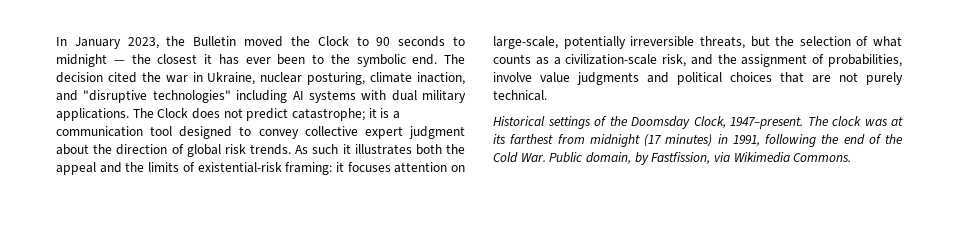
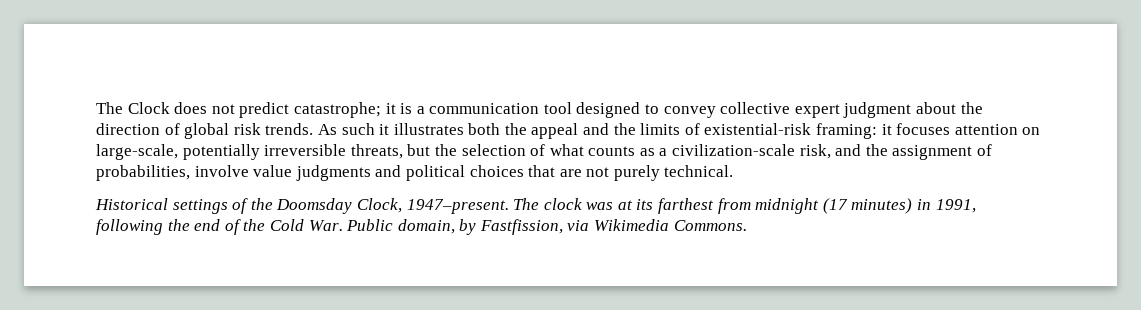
[56,36,465,49] [56,54,465,67] [56,72,465,85] [56,90,466,103] [56,108,129,121] In January 2023, the Bulletin moved the Clock to 90 seconds to midnight — the closest it has ever been to the symbolic end. The decision cited the war in Ukraine, nuclear posturing, climate inaction, and "disruptive technologies" including AI systems with dual military applications. -> (96, 108) none

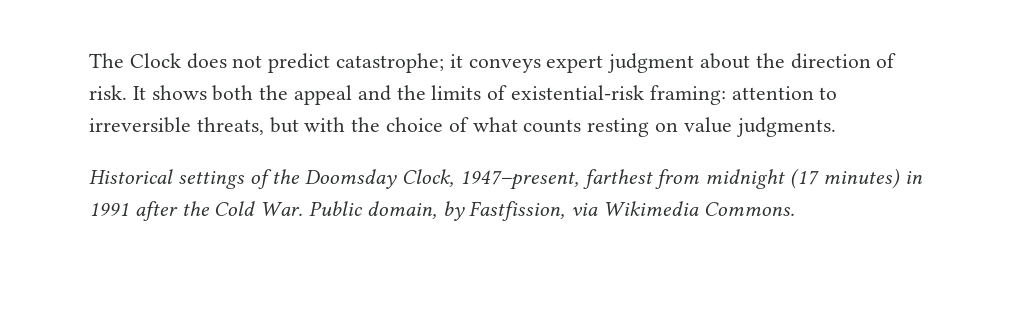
[400,102,791,118] is a communication tool designed to convey collective -> [468,58,541,73] conveys
[184,123,464,139] global risk trends. As such it illustrates -> [89,85,207,100] risk. It shows
[881,123,1041,135] [96,144,993,160] [96,165,734,181] it focuses attention on large-scale, potentially irreversible threats, but the selection of what counts as a civilization-scale risk, and the assignment of probabilities, involve value judgments and political choices that are not purely technical. -> [731,86,838,100] [89,117,836,137] attention to irreversible threats, but with the choice of what counts resting on value judgments.
[406,198,654,214] 1947–present. The clock was at its -> [459,170,579,190] 1947–present,
[935,199,976,213] [96,219,241,235] 1991, following the end of -> [89,201,178,221] 1991 after

